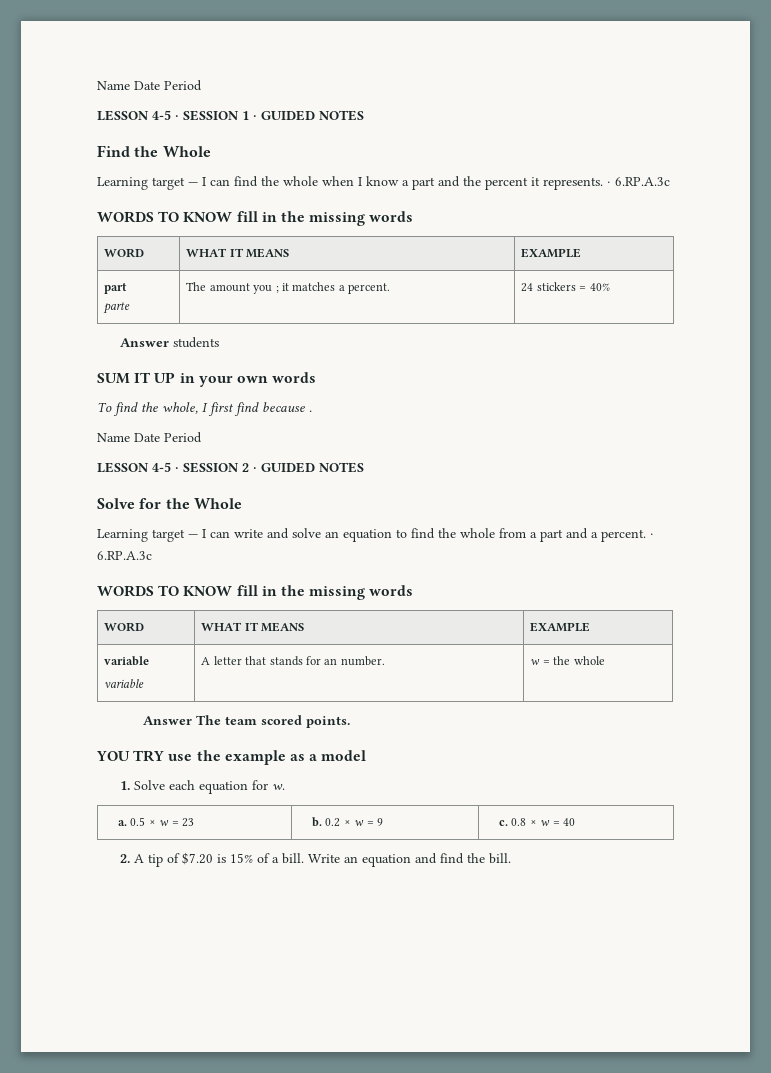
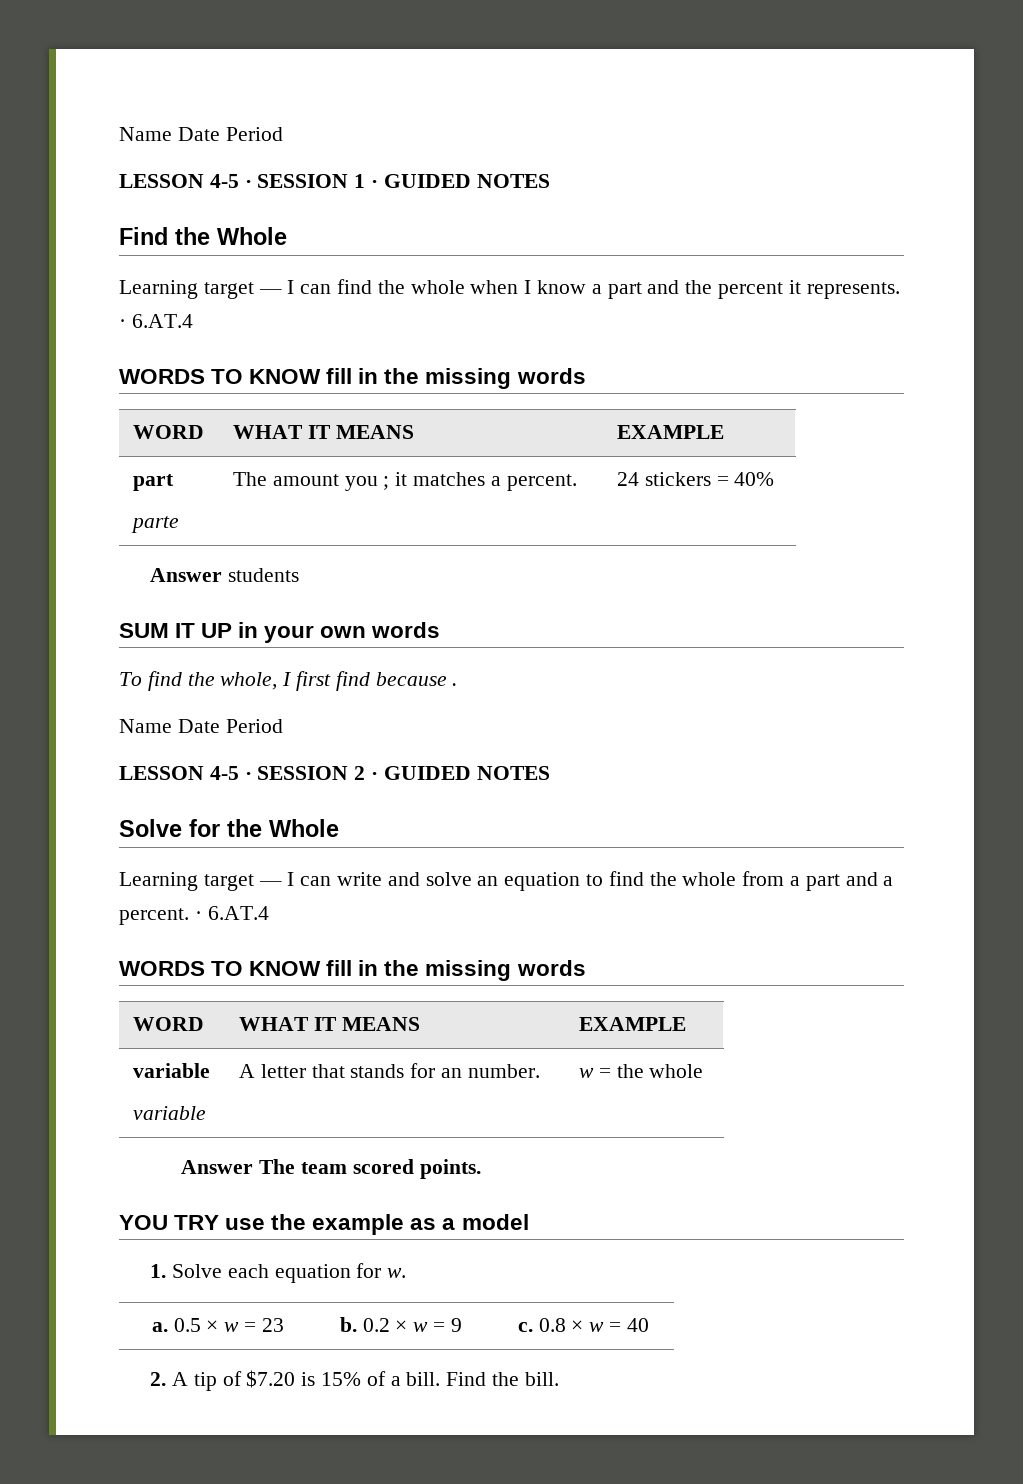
[615,177,670,186] 6.RP.A.3c -> [131,314,193,328] 6.AT.4
[97,551,152,560] 6.RP.A.3c -> [207,906,269,920] 6.AT.4
[307,853,464,867] Write an equation and find -> [446,1372,487,1386] Find

